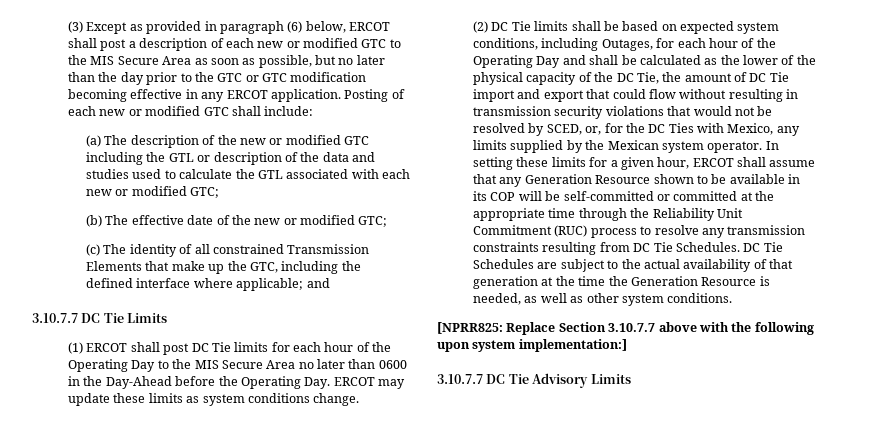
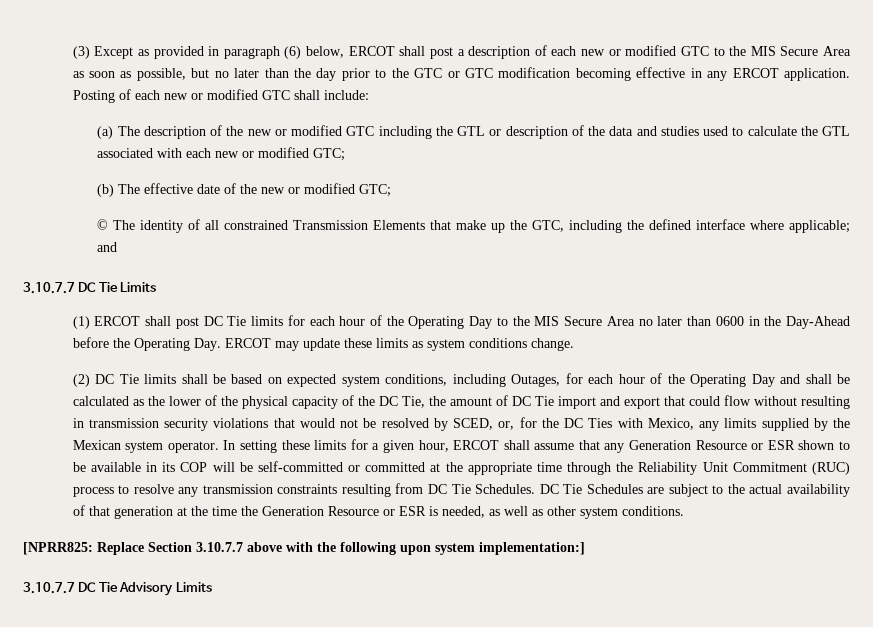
[86,244,101,256] (c) -> [97,219,109,230] ©
(651, 179) none -> [751,440,795,450] or ESR
(757, 281) none -> [382,506,426,516] or ESR

